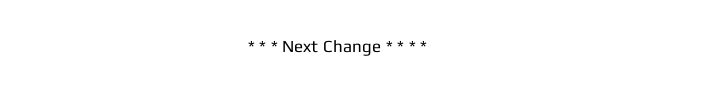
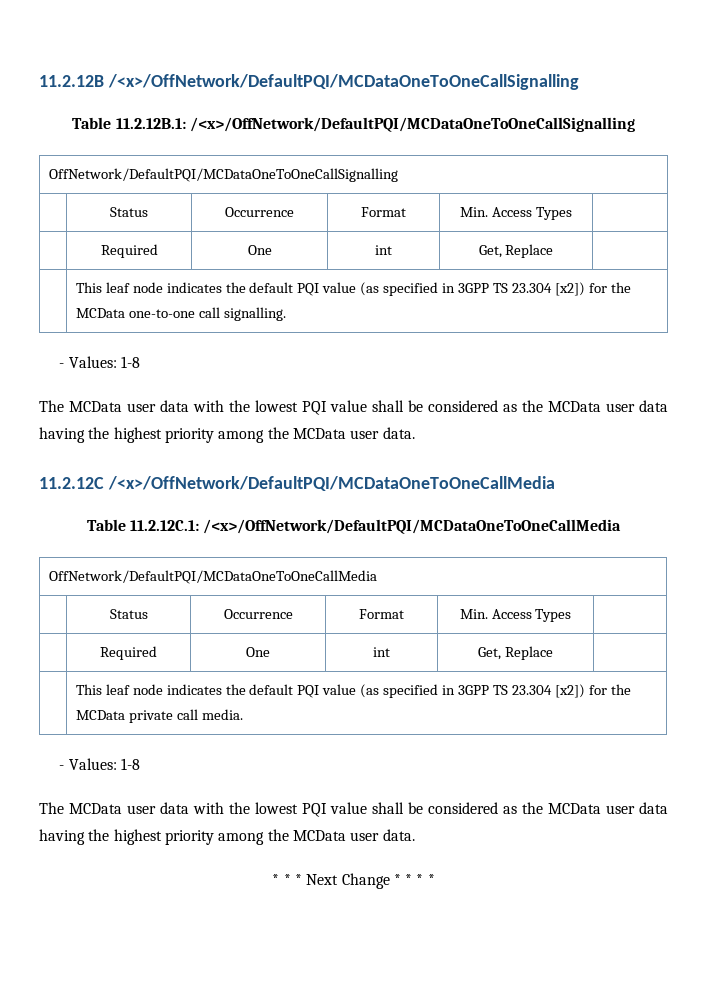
(247, 46) none -> [39,74,579,90] [72,117,635,132] [48,168,398,182] [110,207,148,217] [225,207,294,217] [360,207,406,217] [460,207,572,220] [100,244,158,258] [247,245,272,255] [374,245,392,255] [478,244,554,258] [75,282,631,296] [75,307,286,321] [59,356,141,368] [39,400,668,415] [39,427,415,443] [39,476,555,491] [86,519,622,534] [48,570,377,584] [109,609,148,619] [223,609,293,619] [358,609,404,619] [459,609,572,622] [100,646,157,660] [246,647,270,657] [372,647,390,657] [478,646,553,660] [75,684,631,698] [75,709,243,723] [59,758,141,770] [39,802,668,817] [39,829,415,845] 11.2.12B /<x>/OffNetwork/DefaultPQI/MCDataOneToOneCallSignalling // Table 11.2.12B.1: /<x>/OffNetwork/DefaultPQI/MCDataOneToOneCallSignalling // OffNetwork/DefaultPQI/MCDataOneToOneCallSignalling // | Status | Occurrence | Format | Min. Access Types | // | Required | One | int | Get, Replace | // | This leaf node indicates the default PQI value (as specified in 3GPP TS 23.304 [x2]) for the MCData one-to-one call signalling. // - Values: 1-8 // The MCData user data with the lowest PQI value shall be considered as the MCData user data having the highest priority among the MCData user data. // 11.2.12C /<x>/OffNetwork/DefaultPQI/MCDataOneToOneCallMedia // Table 11.2.12C.1: /<x>/OffNetwork/DefaultPQI/MCDataOneToOneCallMedia // OffNetwork/DefaultPQI/MCDataOneToOneCallMedia // | Status | Occurrence | Format | Min. Access Types | // | Required | One | int | Get, Replace | // | This leaf node indicates the default PQI value (as specified in 3GPP TS 23.304 [x2]) for the MCData private call media. // - Values: 1-8 // The MCData user data with the lowest PQI value shall be considered as the MCData user data having the highest priority among the MCData user data. //

